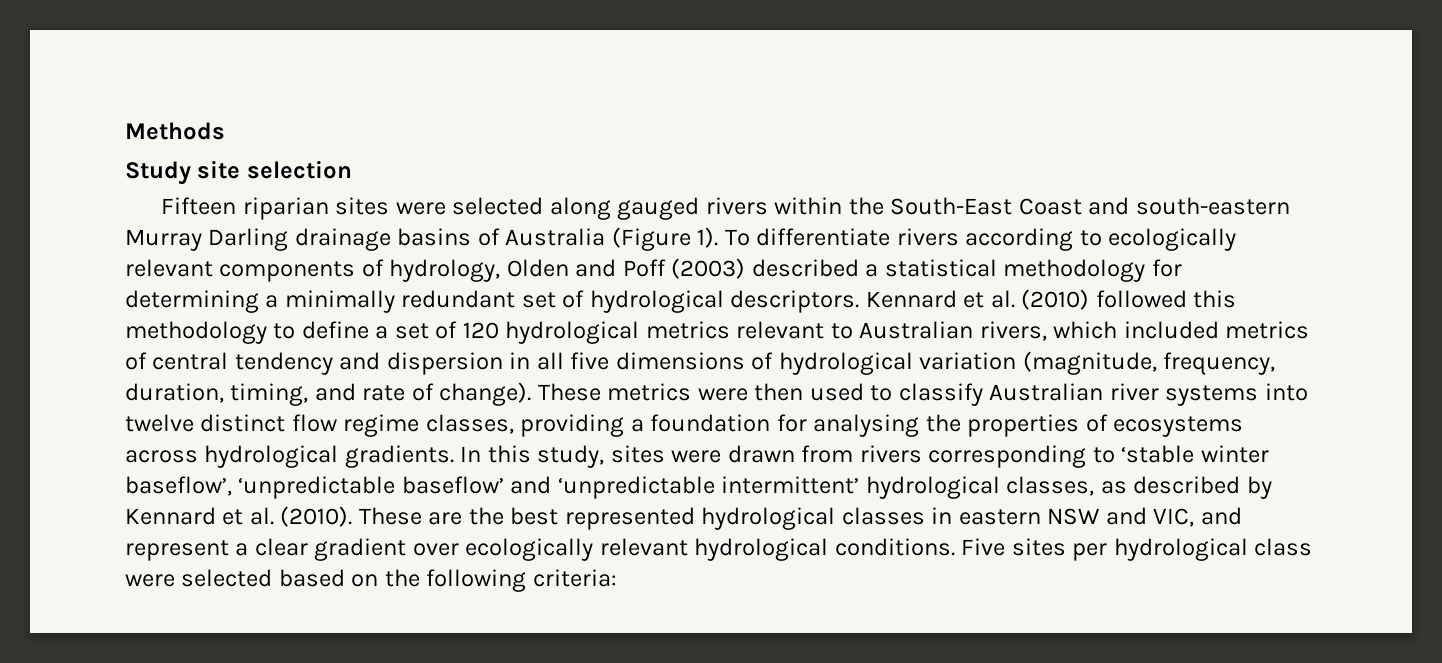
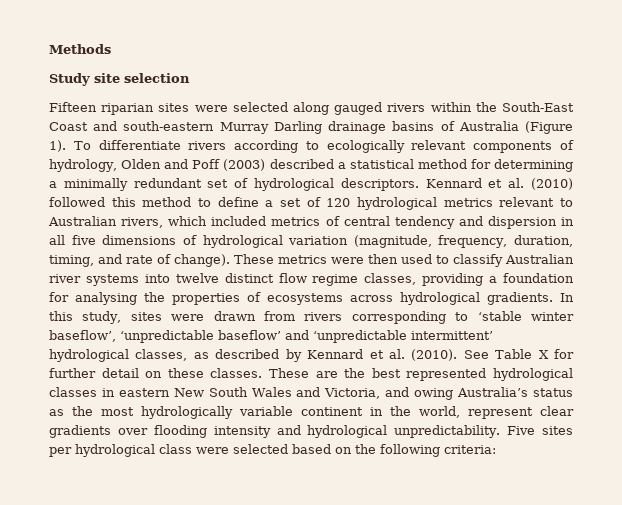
[1003,259,1146,282] methodology -> [417,159,467,169] method
[125,321,267,344] methodology -> [142,197,192,207] method
(353, 516) none -> [463,349,575,359] [49,368,263,378] See Table X for further detail on these classes.
[1047,507,1242,527] [125,538,955,561] NSW and VIC, and represent a clear gradient over ecologically relevant hydrological conditions. -> [173,387,573,400] [49,406,574,419] [49,425,501,438] New South Wales and Victoria, and owing Australia’s status as the most hydrologically variable continent in the world, represent clear gradients over flooding intensity and hydrological unpredictability.

